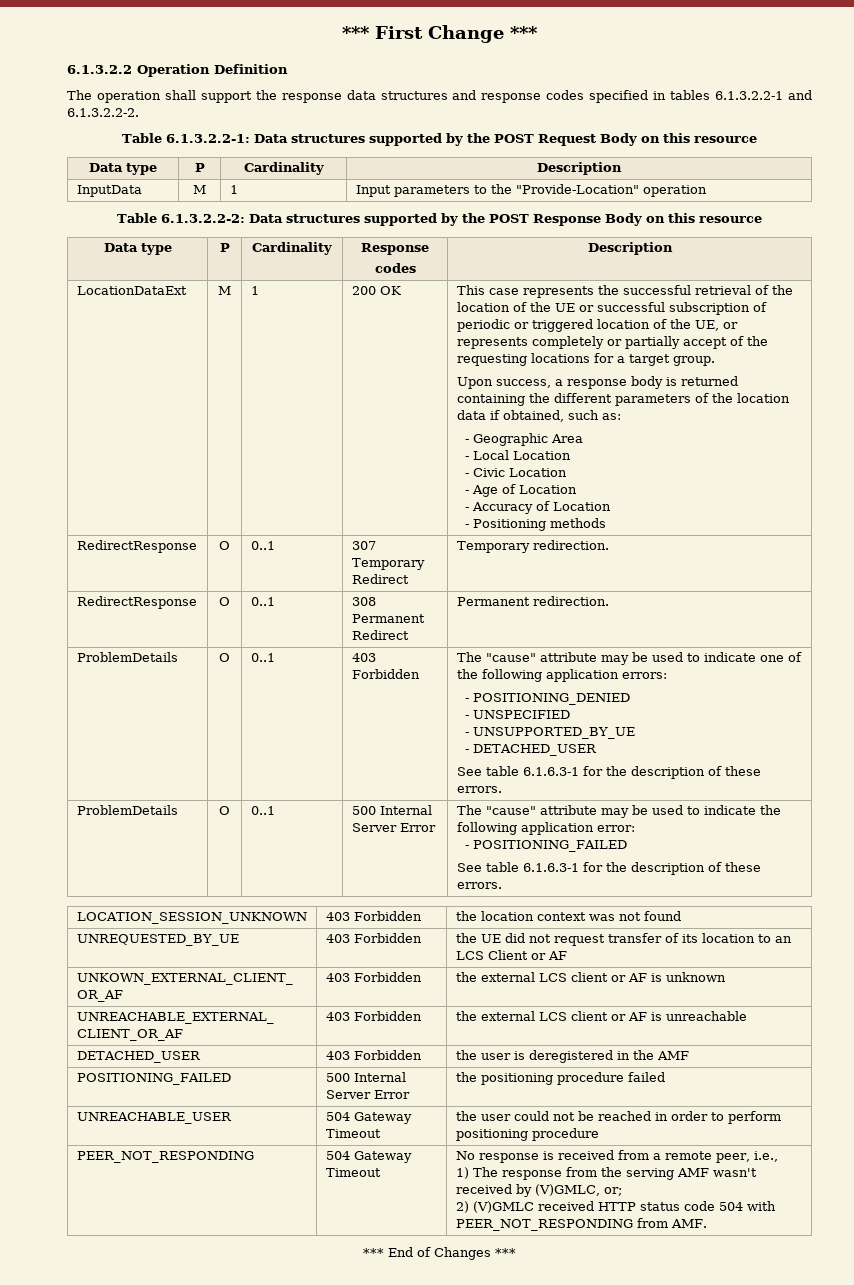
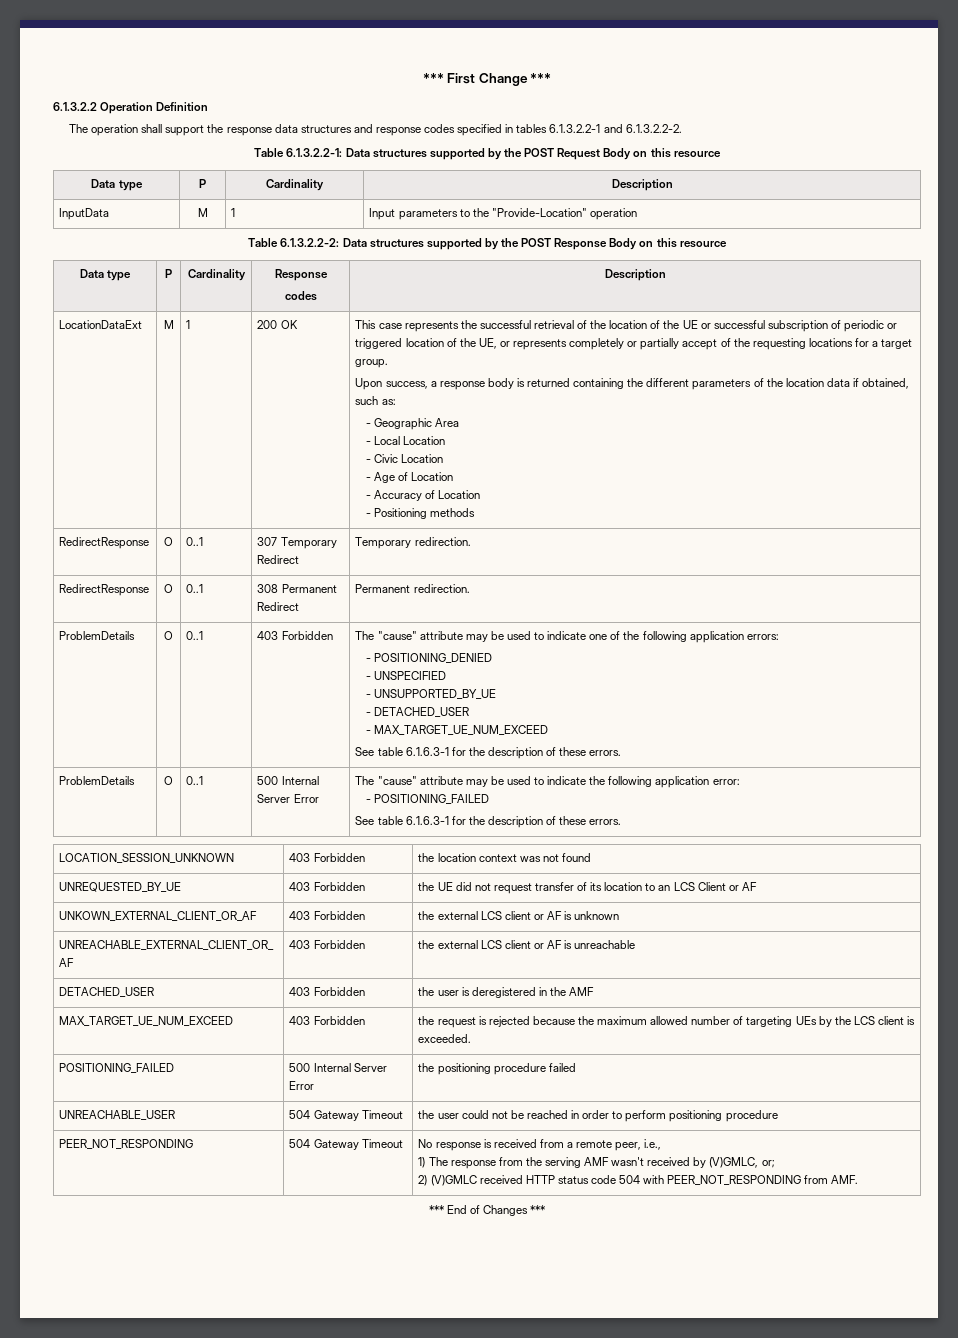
(598, 750) none -> [365,725,548,735] // - MAX_TARGET_UE_NUM_EXCEED
(689, 1055) none -> [59,1016,234,1026] [289,1016,365,1025] [418,1016,916,1028] [418,1034,472,1043] // MAX_TARGET_UE_NUM_EXCEED | 403 Forbidden | the request is rejected because the maximum allowed number of targeting UEs by the LCS client is exceeded.

